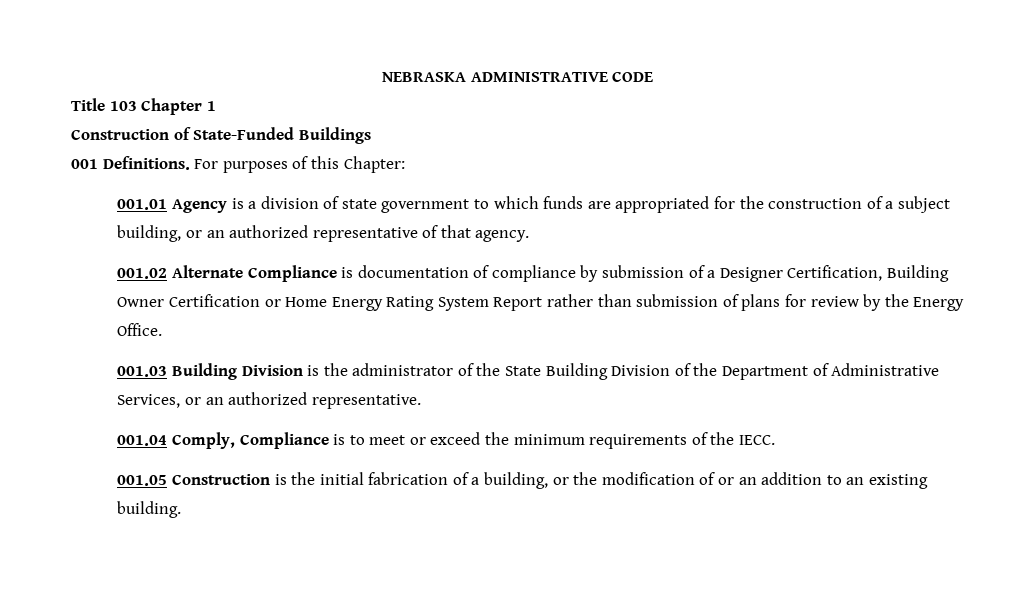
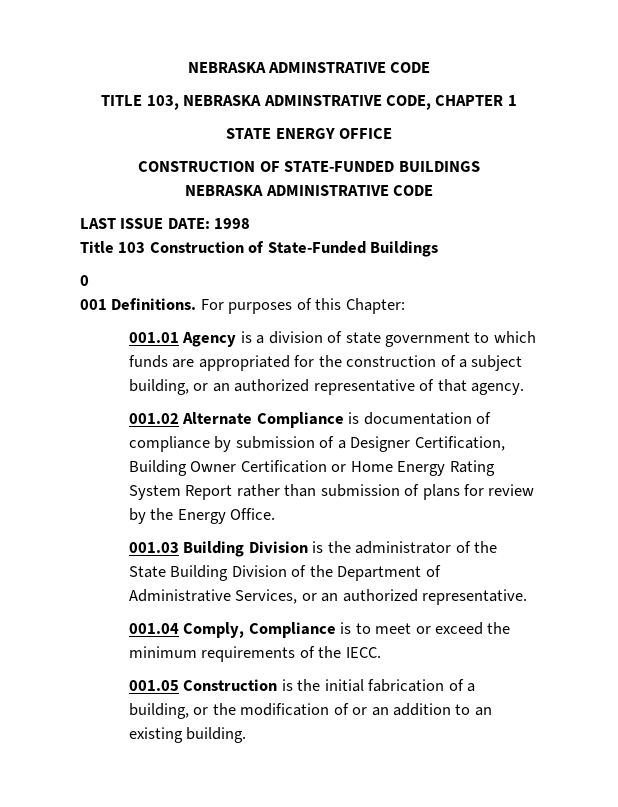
[381,71,654,82] NEBRASKA ADMINISTRATIVE CODE -> [187,62,431,73] [101,95,517,110] [226,128,392,139] [138,161,480,172] [185,185,433,196] [80,218,251,229] NEBRASKA ADMINSTRATIVE CODE // TITLE 103, NEBRASKA ADMINSTRATIVE CODE, CHAPTER 1 // STATE ENERGY OFFICE // CONSTRUCTION OF STATE-FUNDED BUILDINGS // NEBRASKA ADMINISTRATIVE CODE // LAST ISSUE DATE: 1998
[141,98,216,115] Chapter 1 // -> (146, 247) none
(371, 135) none -> [80,275,89,286] // 0

